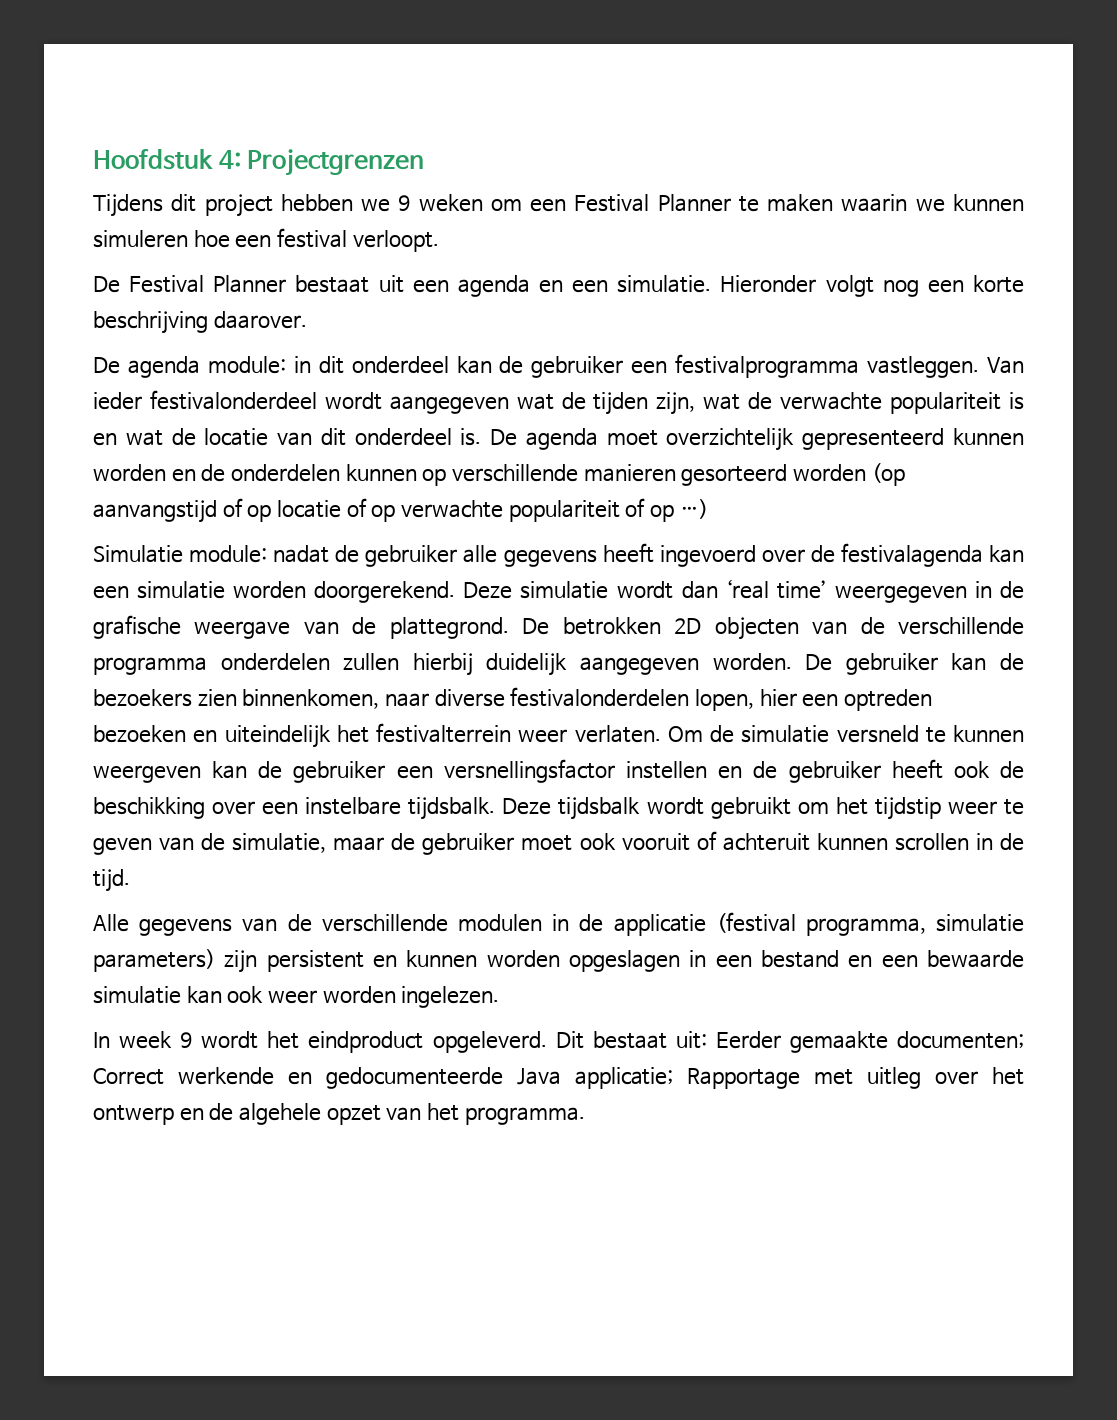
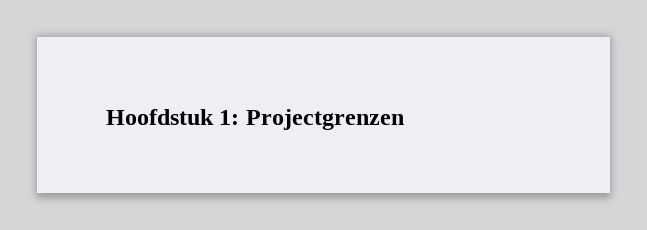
[218,150,241,169] 4: -> [219,110,240,125] 1:
[93,194,1024,217] [93,228,439,252] [93,275,1025,297] [93,311,307,334] [93,354,1025,378] [93,390,1025,415] [93,428,1024,451] [93,463,905,486] [93,498,708,523] [93,543,1025,567] [93,579,1025,603] [93,615,1024,640] [93,653,1024,676] [93,687,933,711] [93,723,1024,748] [93,759,1025,783] [93,797,1024,820] [93,831,1024,855] [93,869,130,892] [93,912,1025,936] [93,949,1025,973] [93,986,500,1008] [93,1031,1024,1053] [93,1067,1024,1089] [93,1103,585,1125] // Tijdens dit project hebben we 9 weken om een Festival Planner te maken waarin we kunnen simuleren hoe een festival verloopt. // De Festival Planner bestaat uit een agenda en een simulatie. Hieronder volgt nog een korte beschrijving daarover. // De agenda module: in dit onderdeel kan de gebruiker een festivalprogramma vastleggen. Van ieder festivalonderdeel wordt aangegeven wat de tijden zijn, wat de verwachte populariteit is en wat de locatie van dit onderdeel is. De agenda moet overzichtelijk gepresenteerd kunnen worden en de onderdelen kunnen op verschillende manieren gesorteerd worden (op aanvangstijd of op locatie of op verwachte populariteit of op …) // Simulatie module: nadat de gebruiker alle gegevens heeft ingevoerd over de festivalagenda kan een simulatie worden doorgerekend. Deze simulatie wordt dan ‘real time’ weergegeven in de grafische weergave van de plattegrond. De betrokken 2D objecten van de verschillende programma onderdelen zullen hierbij duidelijk aangegeven worden. De gebruiker kan de bezoekers zien binnenkomen, naar diverse festivalonderdelen lopen, hier een optreden bezoeken en uiteindelijk het festivalterrein weer verlaten. Om de simulatie versneld te kunnen weergeven kan de gebruiker een versnellingsfactor instellen en de gebruiker heeft ook de beschikking over een instelbare tijdsbalk. Deze tijdsbalk wordt gebruikt om het tijdstip weer te geven van de simulatie, maar de gebruiker moet ook vooruit of achteruit kunnen scrollen in de tijd. // Alle gegevens van de verschillende modulen in de applicatie (festival programma, simulatie parameters) zijn persistent en kunnen worden opgeslagen in een bestand en een bewaarde simulatie kan ook weer worden ingelezen. // In week 9 wordt het eindproduct opgeleverd. Dit bestaat uit: Eerder gemaakte documenten; Correct werkende en gedocumenteerde Java applicatie; Rapportage met uitleg over het ontwerp en de algehele opzet van het programma. -> (404, 119) none

